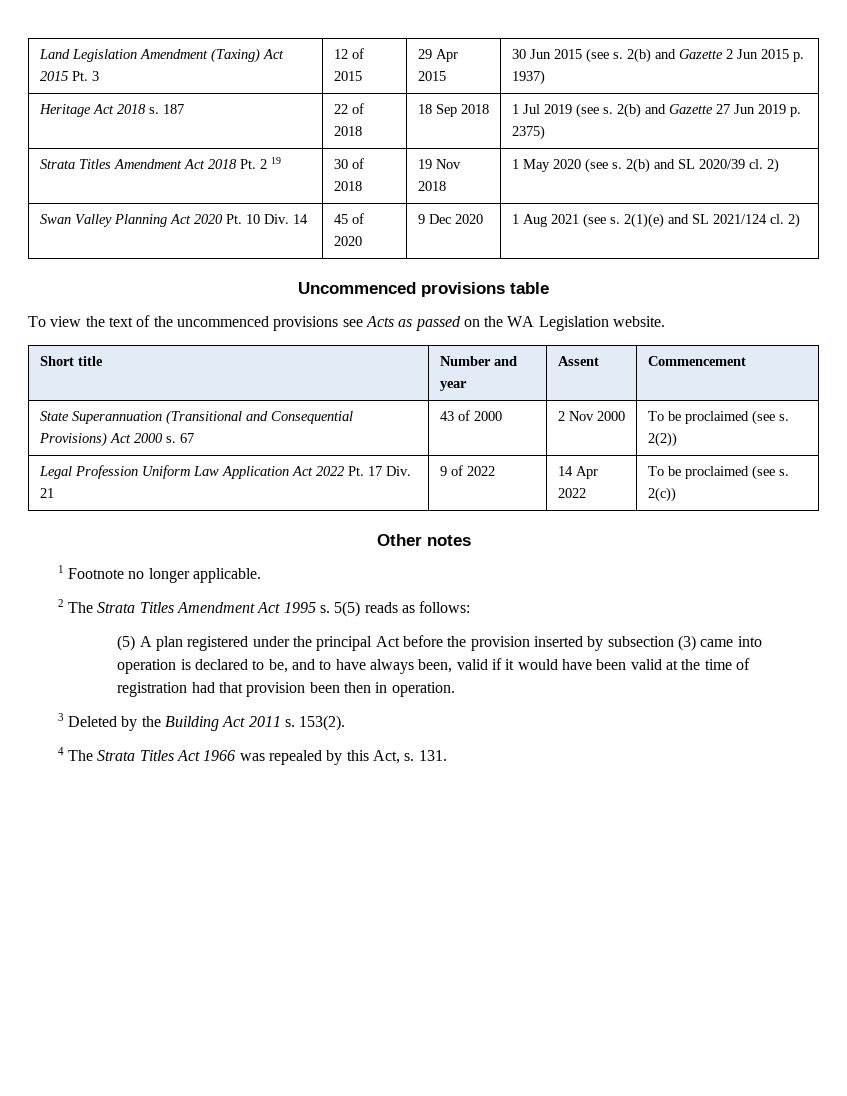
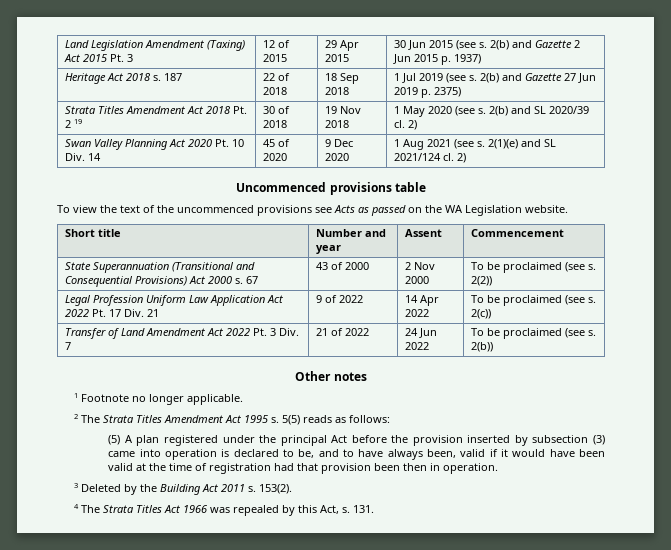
(676, 494) none -> [64,328,299,339] [64,342,71,350] [315,328,369,336] [404,328,437,338] [404,342,429,350] [470,328,596,339] [470,342,493,352] // Transfer of Land Amendment Act 2022 Pt. 3 Div. 7 | 21 of 2022 | 24 Jun 2022 | To be proclaimed (see s. 2(b))

